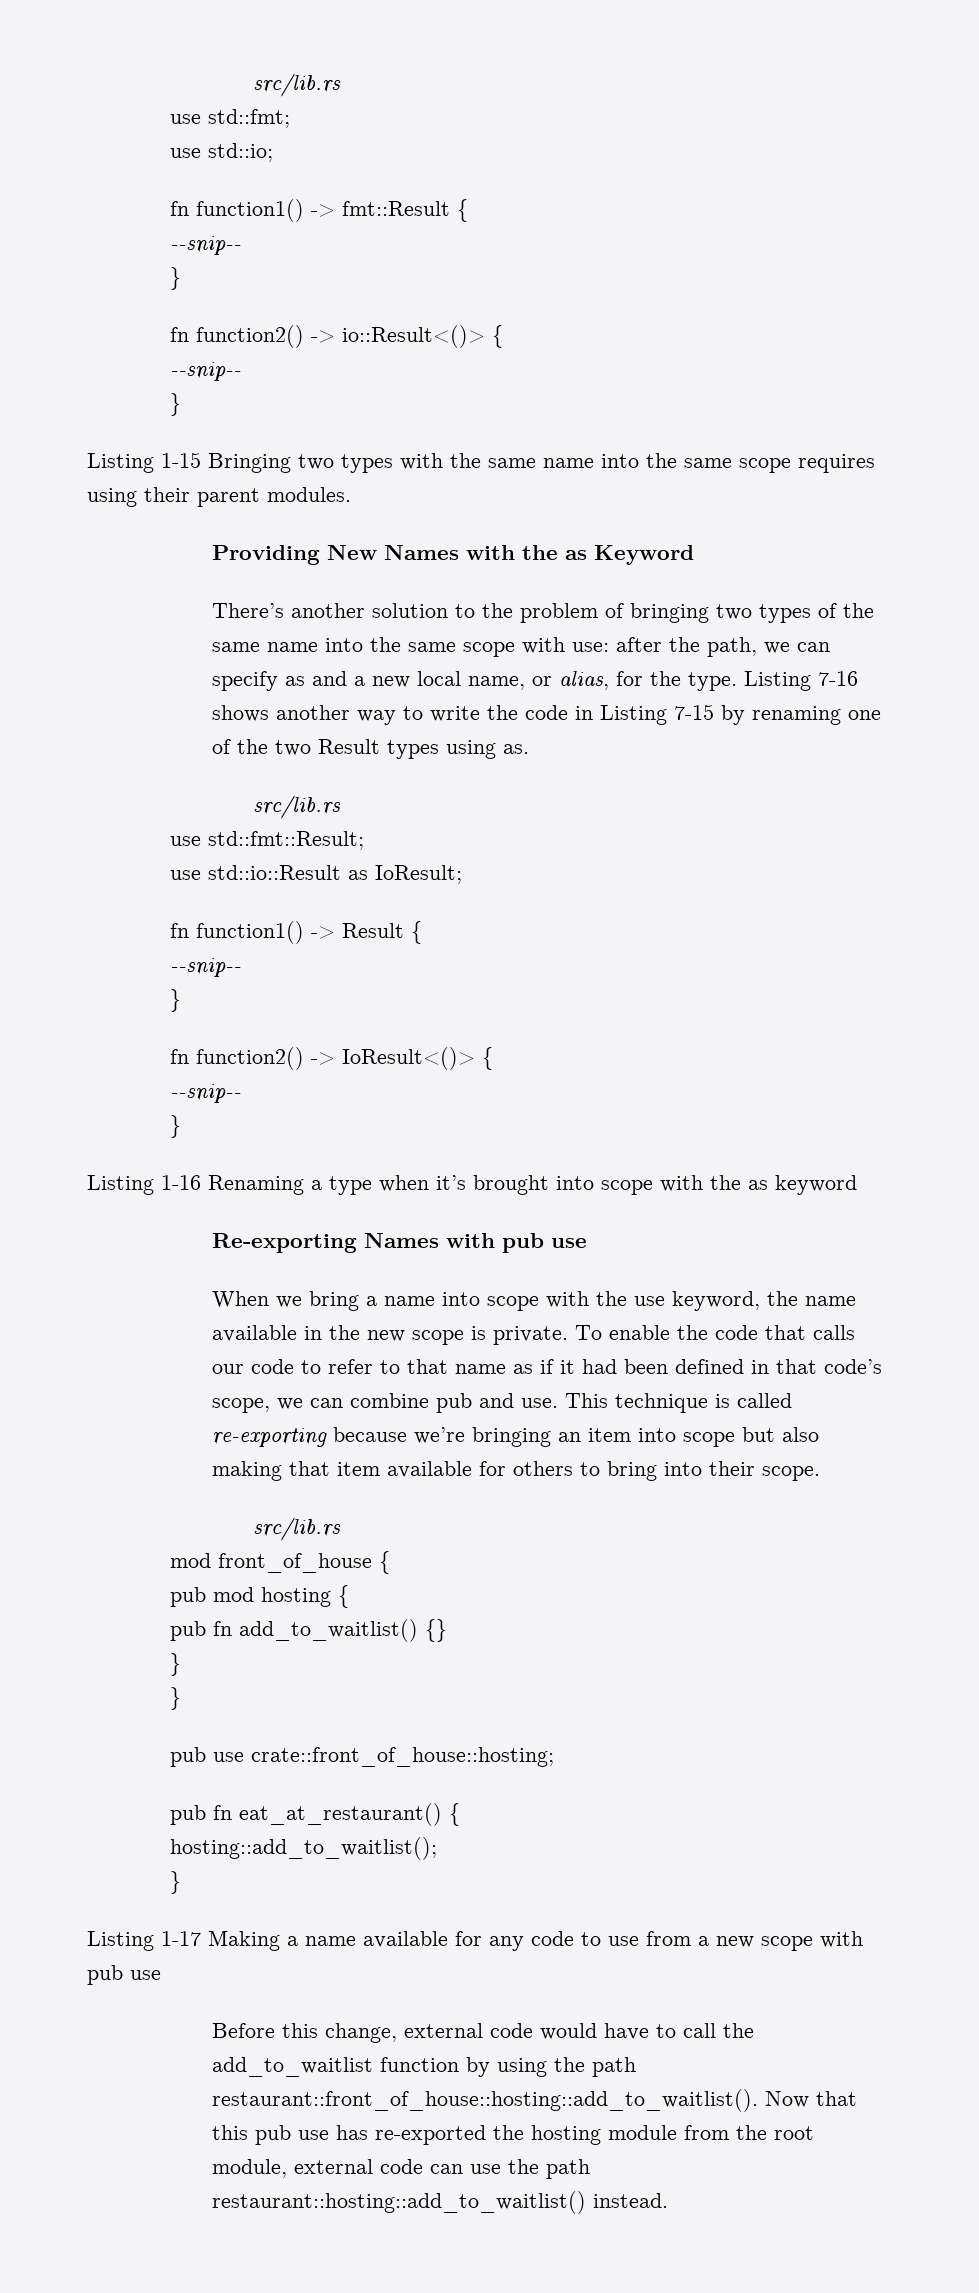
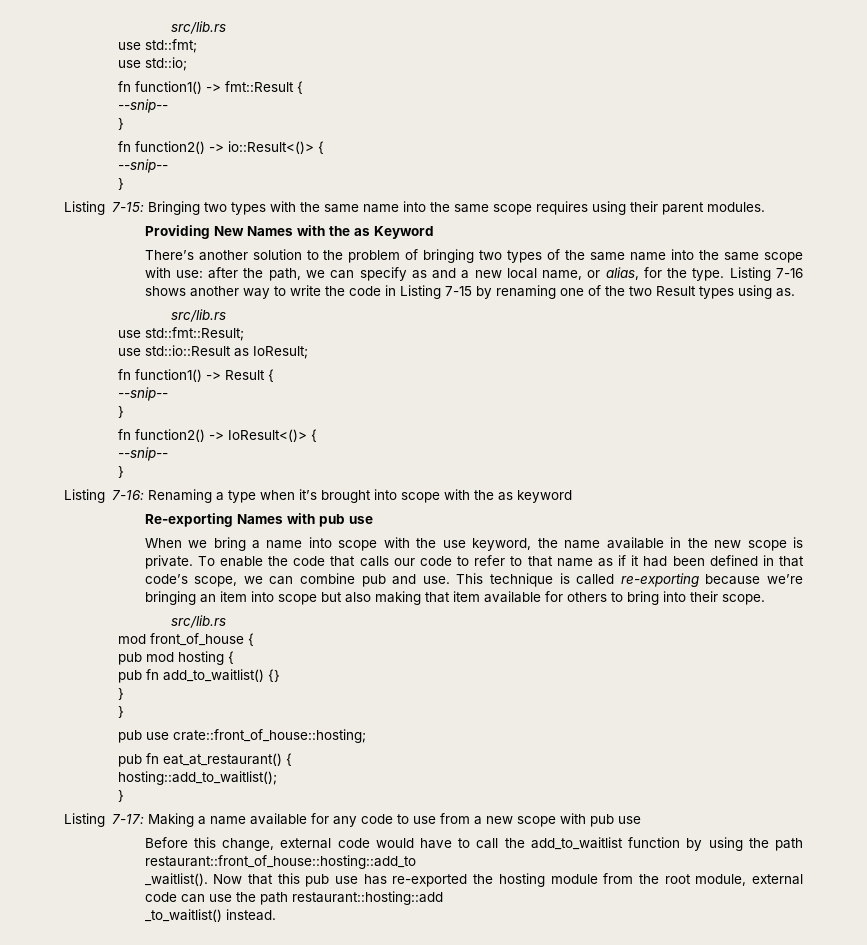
[161,452,201,468] 1-15 -> [111,202,144,212] 7-15:
[161,1175,201,1190] 1-16 -> [111,490,144,500] 7-16:
[161,1931,201,1946] 1-17 -> [111,814,144,824] 7-17:
[211,2089,758,2112] restaurant::front_of_house::hosting::add_to_waitlist(). -> [144,855,416,869] [144,873,208,886] restaurant::front_of_house::hosting::add_to // _waitlist().
[211,2191,586,2214] restaurant::hosting::add_to_waitlist() -> [291,891,443,905] [144,909,222,922] restaurant::hosting::add // _to_waitlist()

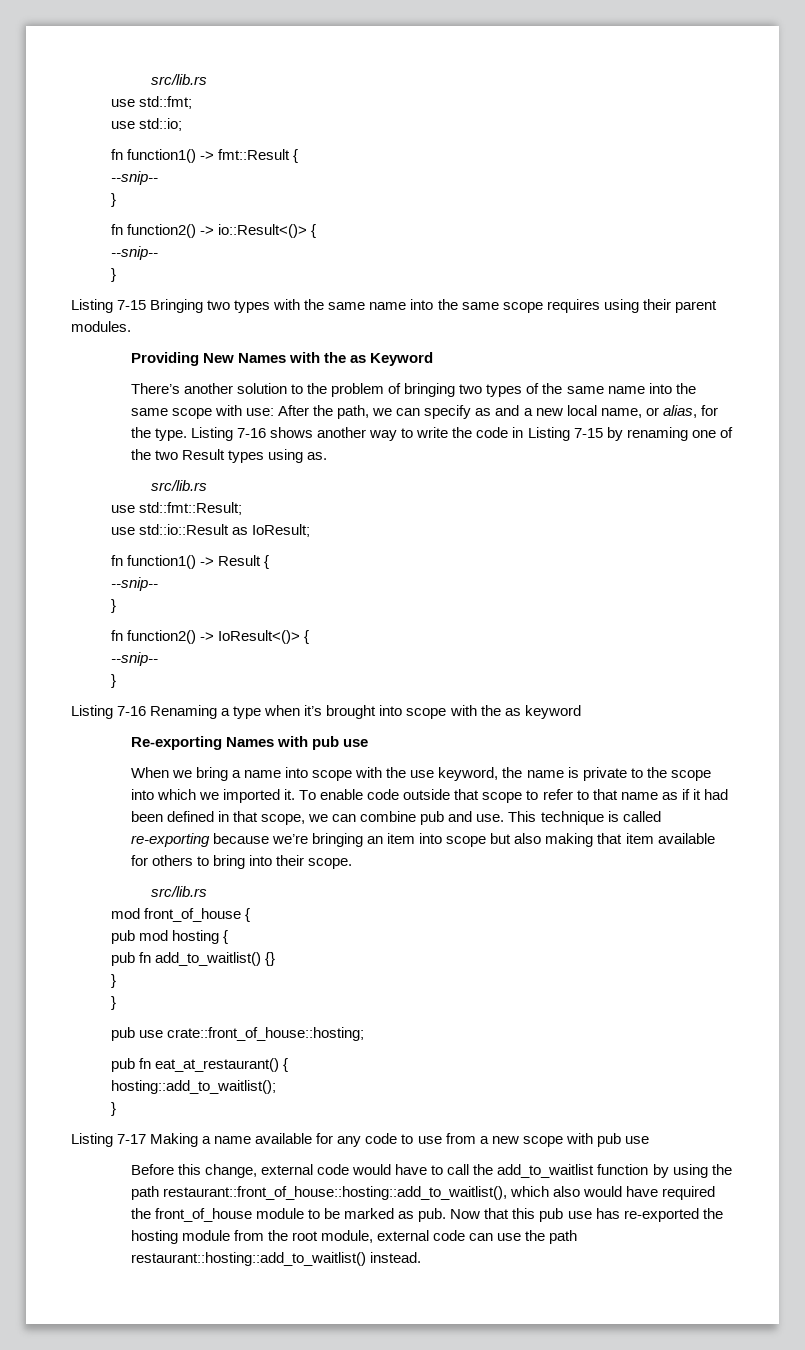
[111,202,144,212] 7-15: -> [117,300,147,310] 7-15
[208,267,239,279] after -> [278,405,310,416] After
[111,490,144,500] 7-16: -> [117,706,147,716] 7-16
[606,537,803,551] [144,555,452,569] available in the new scope is private. To enable the code that calls our code -> [567,767,711,781] [130,789,523,803] is private to the scope into which we imported it. To enable code outside that scope
[144,574,188,584] code’s -> (259, 816) none
[111,814,144,824] 7-17: -> [117,1134,147,1144] 7-17
[144,855,416,869] [144,873,208,886] restaurant::front_of_house::hosting::add_to // _waitlist(). -> [162,1186,716,1200] [130,1208,447,1222] restaurant::front_of_house::hosting::add_to_waitlist(), which also would have required the front_of_house module to be marked as pub.
[291,891,443,905] [144,909,222,922] restaurant::hosting::add // _to_waitlist() -> [130,1252,366,1266] restaurant::hosting::add_to_waitlist()

